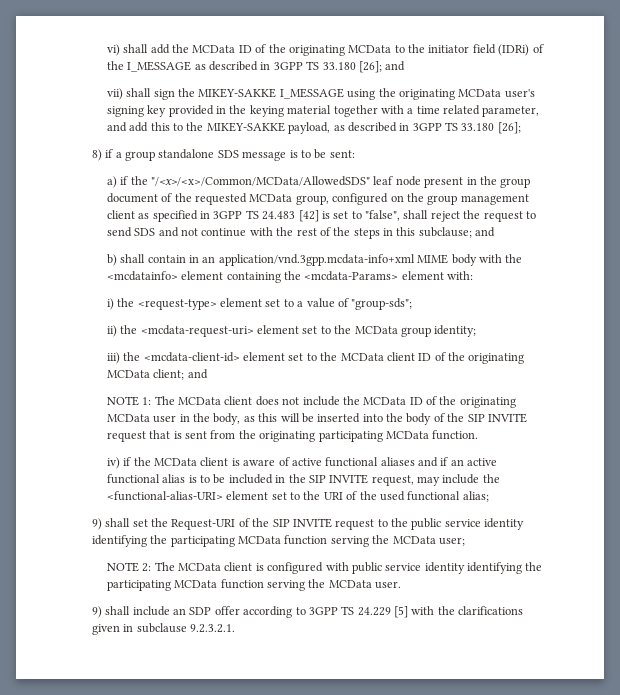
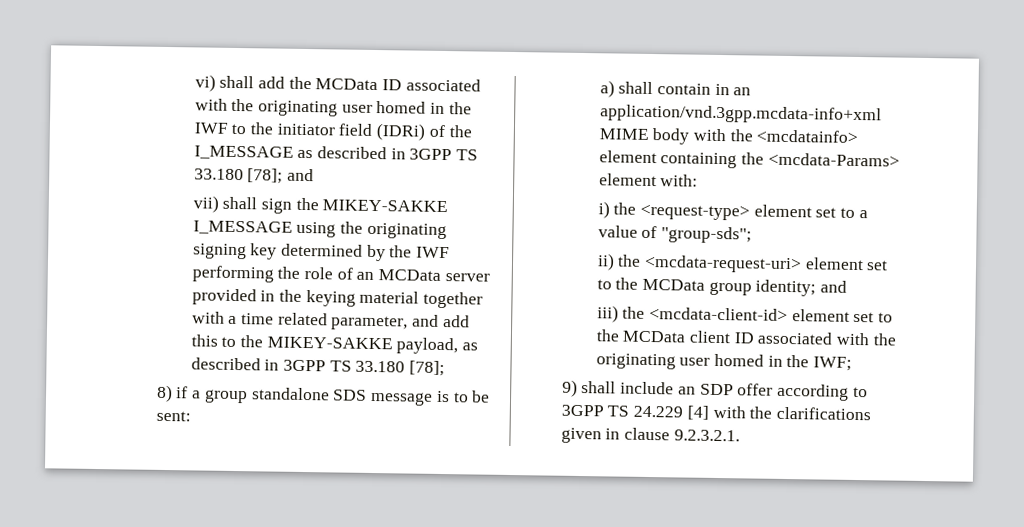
[255,44,392,56] of the originating MCData -> [405,78,481,92] [194,98,472,117] [193,122,229,134] associated with the originating user homed in the IWF
[358,61,382,73] [26]; -> [247,168,284,184] [78];
[458,89,535,98] [106,105,167,117] MCData user's signing key -> [192,243,451,262] [191,265,490,283] signing key determined by the IWF performing the role of an MCData server
[497,122,521,134] [26]; -> [409,360,446,377] [78];
[120,176,531,188] [106,193,529,205] [106,210,536,222] [106,227,496,239] [106,254,117,266] if the "/<x>/<x>/Common/MCData/AllowedSDS" leaf node present in the group document of the requested MCData group, configured on the group management client as specified in 3GPP TS 24.483 [42] is set to "false", shall reject the request to send SDS and not continue with the rest of the steps in this subclause; and // b) -> (615, 89) none
(477, 331) none -> [820,280,848,293] and
[434,352,525,364] [106,369,208,380] [106,396,516,408] [106,413,527,425] [106,430,479,442] [106,457,498,469] [106,474,500,486] [106,491,489,502] [91,518,525,530] [91,535,465,547] [106,562,543,574] [106,579,402,591] of the originating MCData client; and // NOTE 1: The MCData client does not include the MCData ID of the originating MCData user in the body, as this will be inserted into the body of the SIP INVITE request that is sent from the originating participating MCData function. // iv) if the MCData client is aware of active functional aliases and if an active functional alias is to be included in the SIP INVITE request, may include the <functional-alias-URI> element set to the URI of the used functional alias; // 9) shall set the Request-URI of the SIP INVITE request to the public service identity identifying the participating MCData function serving the MCData user; // NOTE 2: The MCData client is configured with public service identity identifying the participating MCData function serving the MCData user. -> [757,331,897,346] [595,353,853,371] associated with the originating user homed in the IWF;
[394,606,409,618] [5] -> [686,405,709,420] [4]
[136,623,187,633] subclause -> [624,427,671,441] clause

